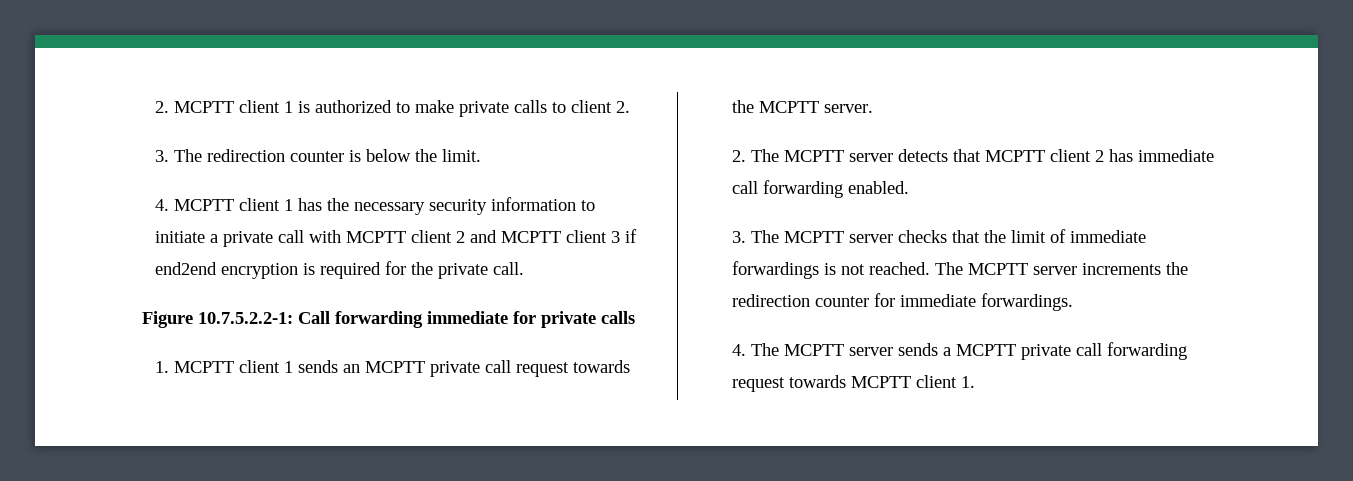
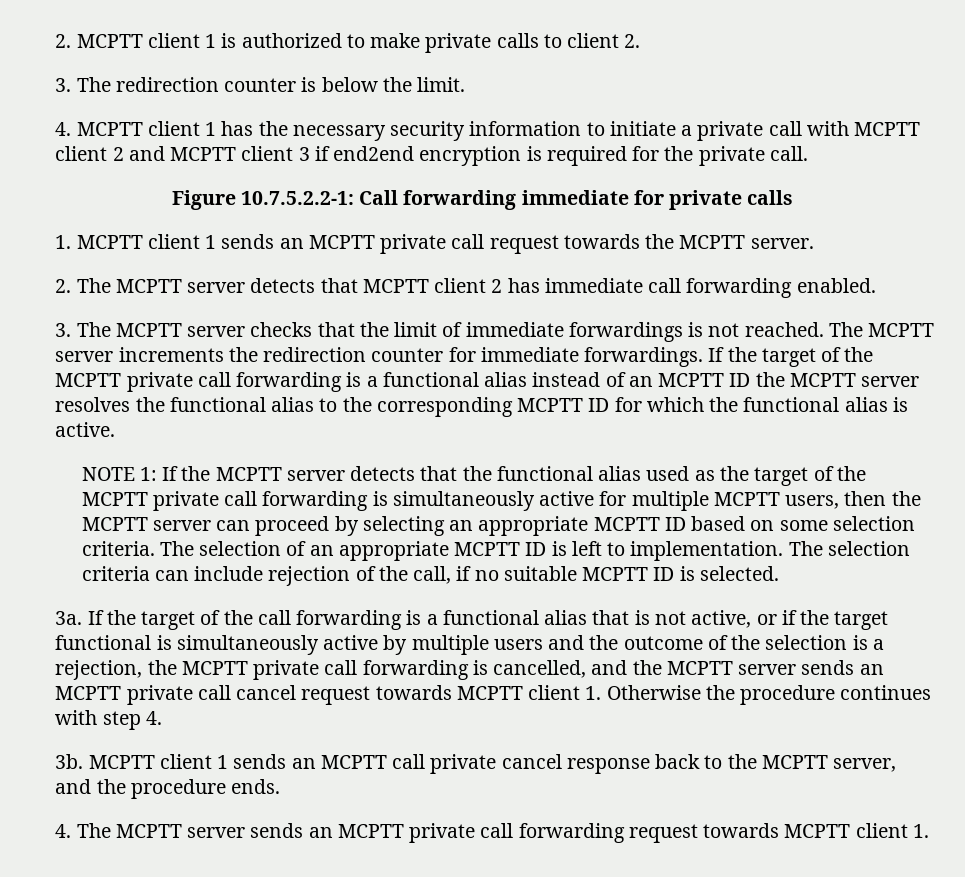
(1074, 302) none -> [708,347,874,367] [55,372,920,392] [55,397,908,417] [55,422,116,437] [81,466,866,486] [81,491,921,511] [81,516,916,536] [81,541,911,561] [81,566,780,586] [55,610,889,630] [55,635,884,655] [55,660,884,680] [55,685,932,705] [55,710,162,730] [55,754,897,774] [55,779,281,799] If the target of the MCPTT private call forwarding is a functional alias instead of an MCPTT ID the MCPTT server resolves the functional alias to the corresponding MCPTT ID for which the functional alias is active. // NOTE 1: If the MCPTT server detects that the functional alias used as the target of the MCPTT private call forwarding is simultaneously active for multiple MCPTT users, then the MCPTT server can proceed by selecting an appropriate MCPTT ID based on some selection criteria. The selection of an appropriate MCPTT ID is left to implementation. The selection criteria can include rejection of the call, if no suitable MCPTT ID is selected. // 3a. If the target of the call forwarding is a functional alias that is not active, or if the target functional is simultaneously active by multiple users and the outcome of the selection is a rejection, the MCPTT private call forwarding is cancelled, and the MCPTT server sends an MCPTT private call cancel request towards MCPTT client 1. Otherwise the procedure continues with step 4. // 3b. MCPTT client 1 sends an MCPTT call private cancel response back to the MCPTT server, and the procedure ends.
[943,347,952,356] a -> [308,827,333,838] an

